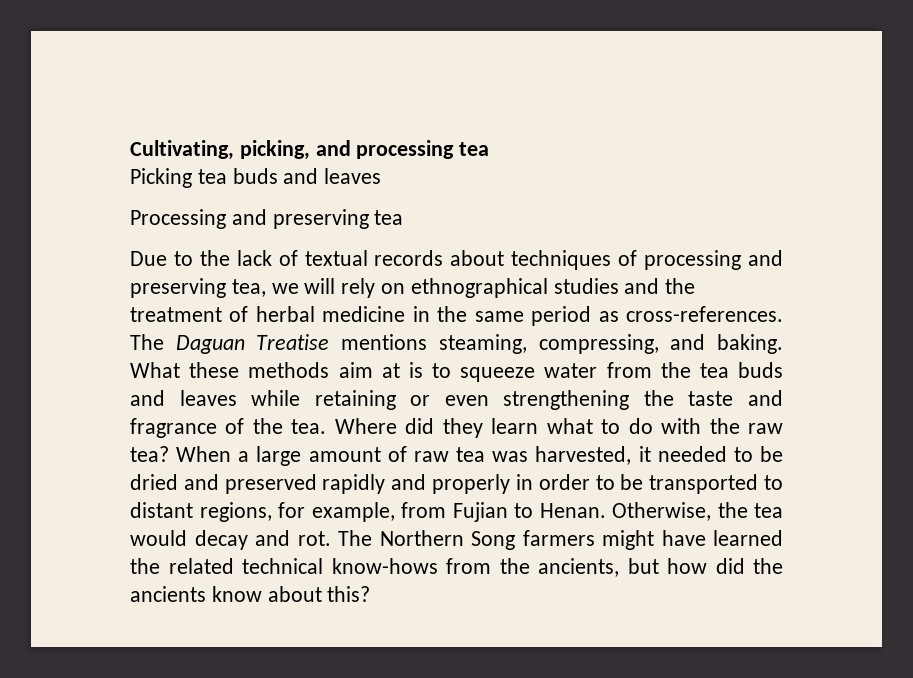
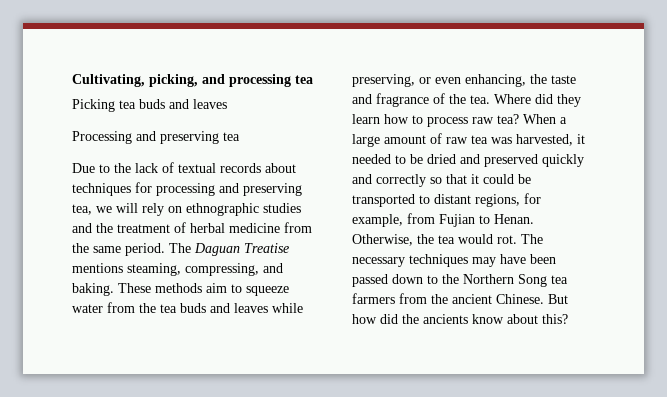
[618,250,638,266] of -> [135,182,152,193] for
[410,278,548,298] ethnographical -> [186,203,259,216] ethnographic
[412,306,430,322] in -> [284,222,312,233] from
[531,306,784,326] period as cross-references. -> [125,243,165,256] period.
[130,362,423,378] What these methods aim at is -> [118,283,227,293] These methods aim
[314,390,396,410] retaining -> [352,74,415,87] preserving,
[503,390,630,410] strengthening -> [465,74,526,87] enhancing,
[546,418,740,434] what to do with the -> [384,114,468,127] how to process
[322,474,615,494] rapidly and properly in order to -> [542,154,584,167] [352,174,514,187] quickly and correctly so that it could
[194,530,783,550] [130,558,659,577] decay and rot. The Northern Song farmers might have learned the related technical know-hows from the ancients, but -> [497,234,543,244] [352,254,556,267] [352,274,568,287] [352,293,568,304] rot. The necessary techniques may have been passed down to the Northern Song tea farmers from the ancient Chinese. But

